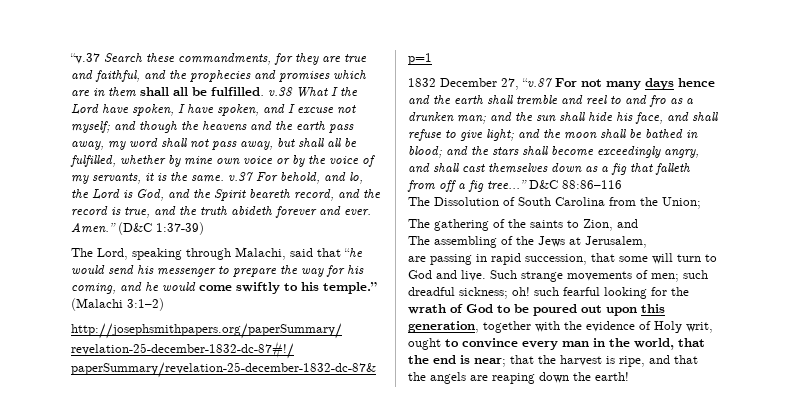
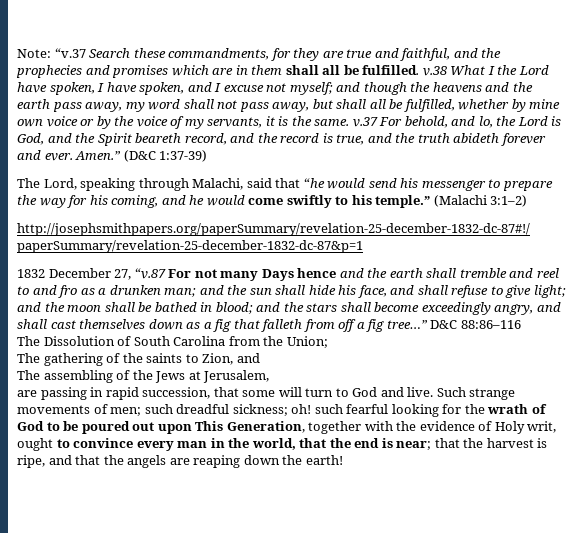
(70, 58) none -> [17,49,51,58] Note:
[645,78,674,90] days -> [261,269,294,281] Days
[641,304,665,313] [408,321,479,333] this generation, -> [195,421,305,433] This Generation,

